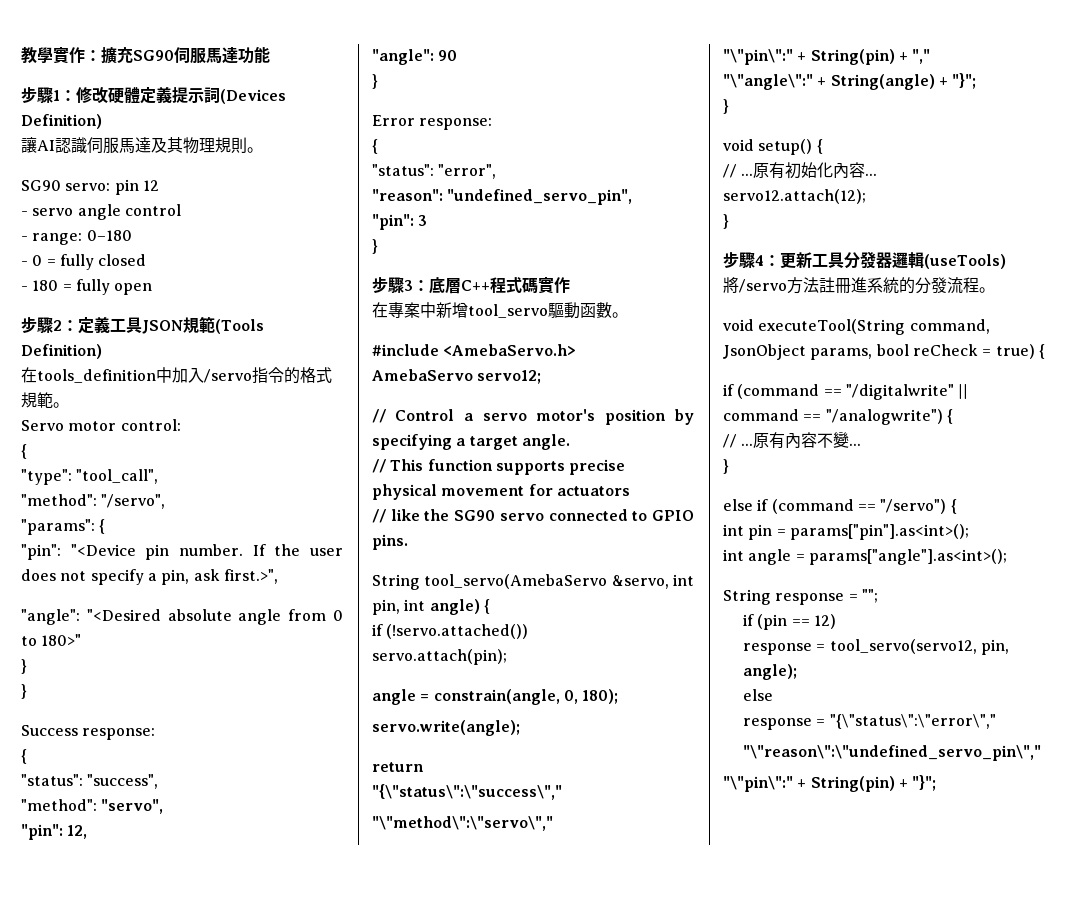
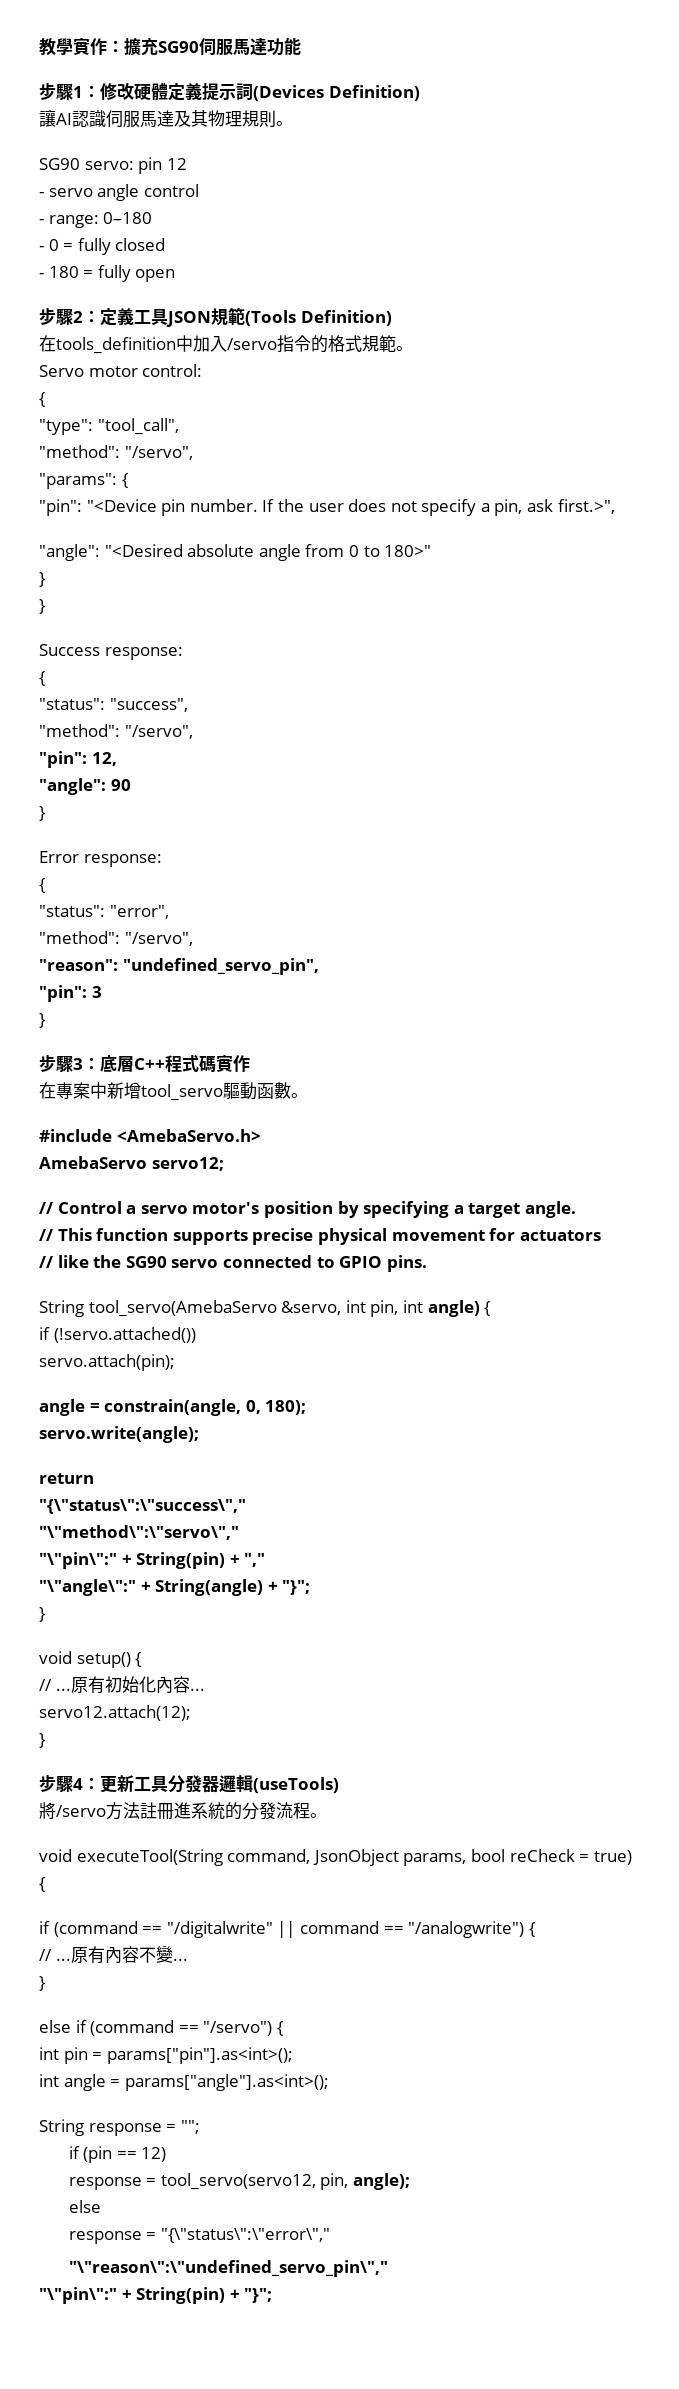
[101,799,164,814] "servo", -> [124,725,193,739] "/servo",
(497, 171) none -> [39,931,193,946] // "method": "/servo",

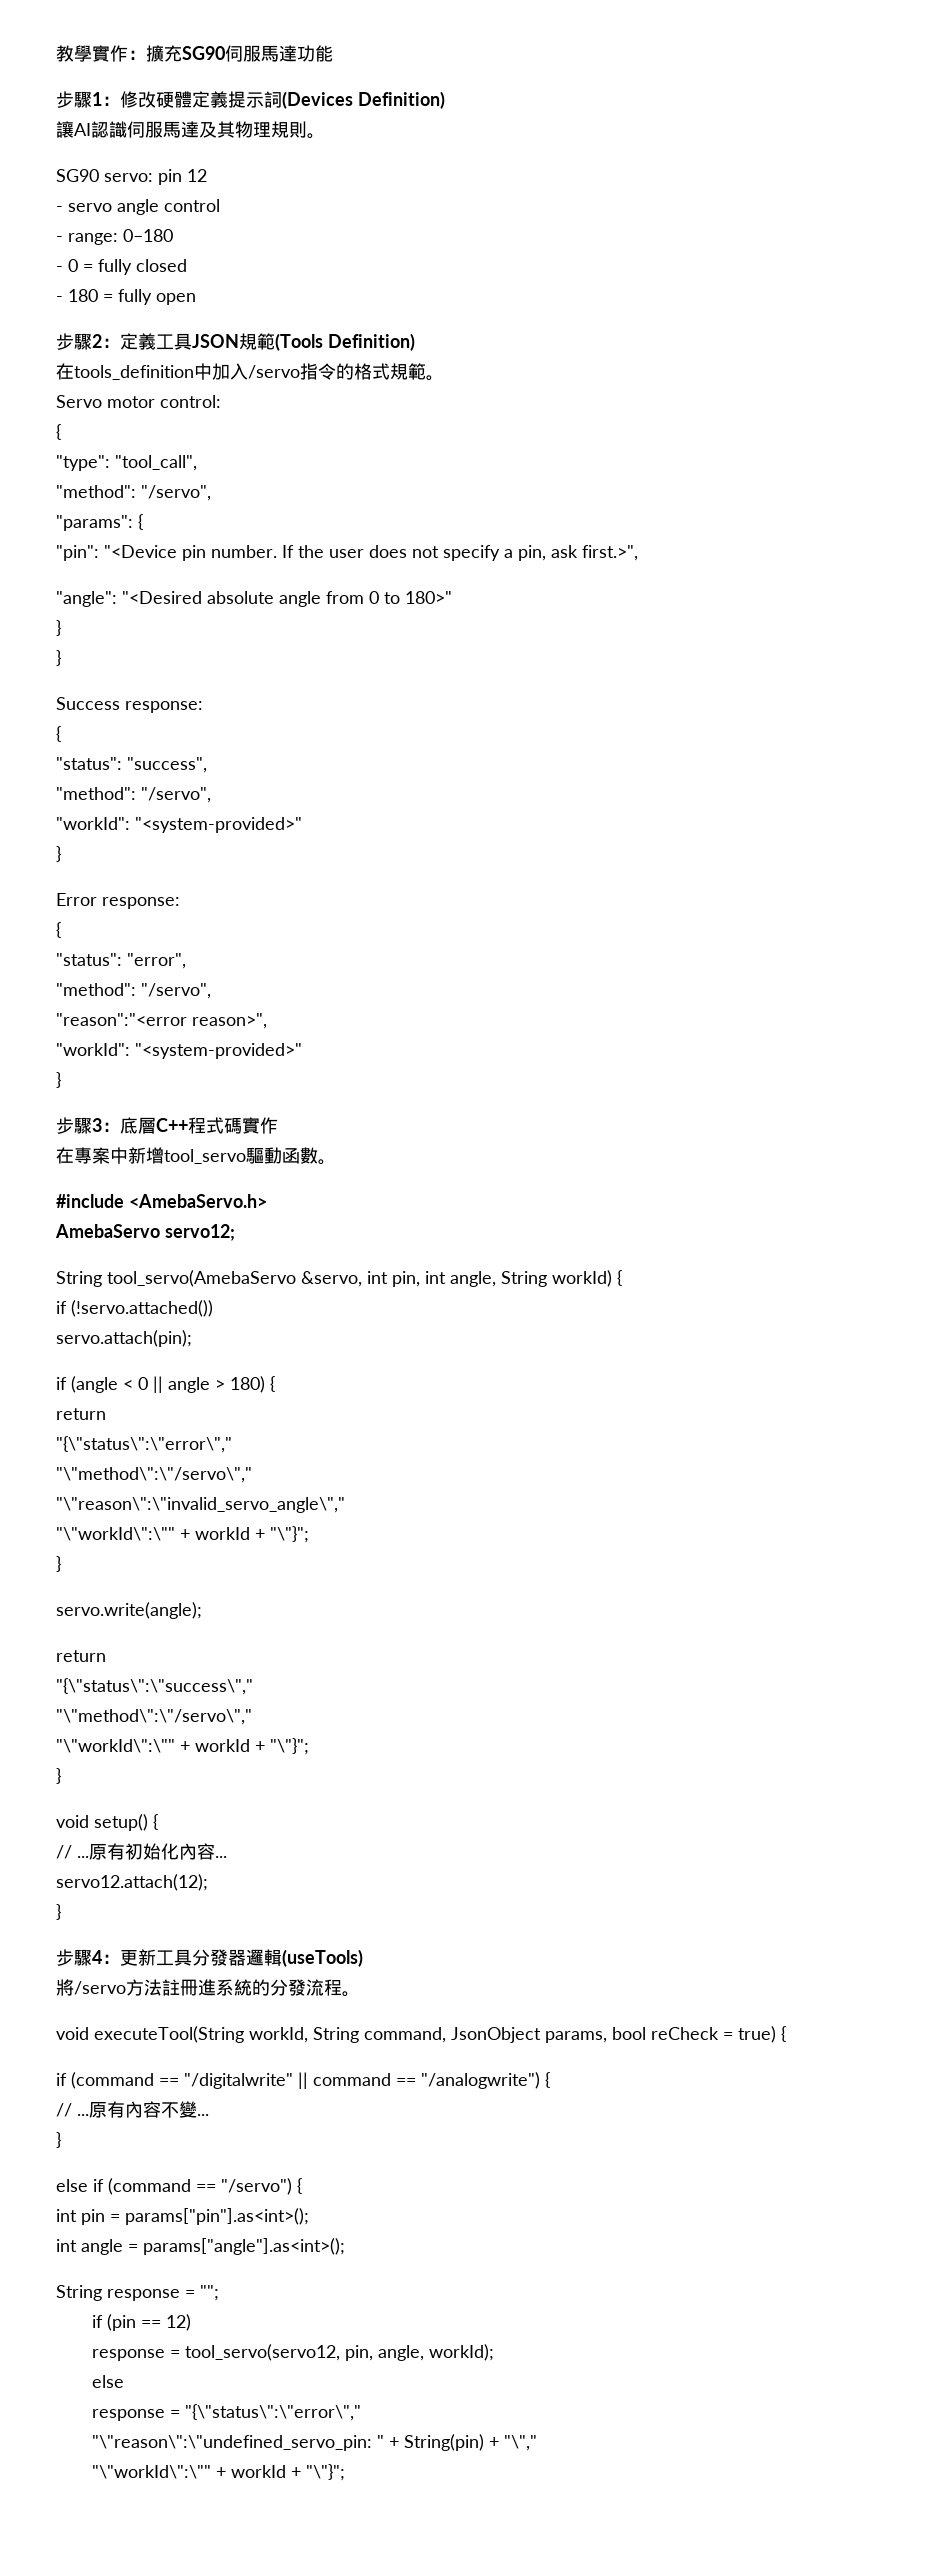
[39,751,117,768] [39,778,131,795] "pin": 12, // "angle": 90 -> [56,817,302,833] "workId": "<system-provided>"
[39,958,319,975] [39,985,102,1002] "reason": "undefined_servo_pin", // "pin": 3 -> [56,1013,267,1029] [56,1043,302,1059] "reason":"<error reason>", // "workId": "<system-provided>"
[39,1201,576,1218] [39,1228,601,1245] [39,1255,427,1272] // // Control a servo motor's position by specifying a target angle. // // This function supports precise physical movement for actuators // // like the SG90 servo connected to GPIO pins. -> (235, 1232) none
[427,1300,480,1317] angle) -> [450,1270,612,1287] angle, String workId)
[39,1399,307,1416] [39,1426,199,1443] [39,1473,94,1484] [39,1499,246,1514] [39,1525,239,1540] [39,1552,266,1569] [39,1579,311,1596] angle = constrain(angle, 0, 180); // servo.write(angle); // return // "{\"status\":\"success\"," // "\"method\":\"servo\"," // "\"pin\":" + String(pin) + "," // "\"angle\":" + String(angle) + "}"; -> [56,1376,275,1393] [56,1408,106,1420] [56,1436,232,1453] [56,1467,252,1483] [56,1497,345,1513] [56,1526,309,1543] [56,1556,61,1572] [56,1602,202,1619] [56,1650,106,1662] [56,1678,253,1695] [56,1709,252,1725] [56,1738,309,1755] if (angle < 0 || angle > 180) { // return // "{\"status\":\"error\"," // "\"method\":\"/servo\"," // "\"reason\":\"invalid_servo_angle\"," // "\"workId\":\"" + workId + "\"}"; // } // servo.write(angle); // return // "{\"status\":\"success\"," // "\"method\":\"/servo\"," // "\"workId\":\"" + workId + "\"}";
(223, 1857) none -> [249,2027,359,2043] workId, String
[352,2173,410,2190] angle); -> [377,2344,494,2361] angle, workId);
[68,2260,388,2277] [39,2287,273,2304] "\"reason\":\"undefined_servo_pin\"," // "\"pin\":" + String(pin) + "}"; -> [91,2434,537,2451] [91,2464,345,2481] "\"reason\":\"undefined_servo_pin: " + String(pin) + "\"," // "\"workId\":\"" + workId + "\"}";

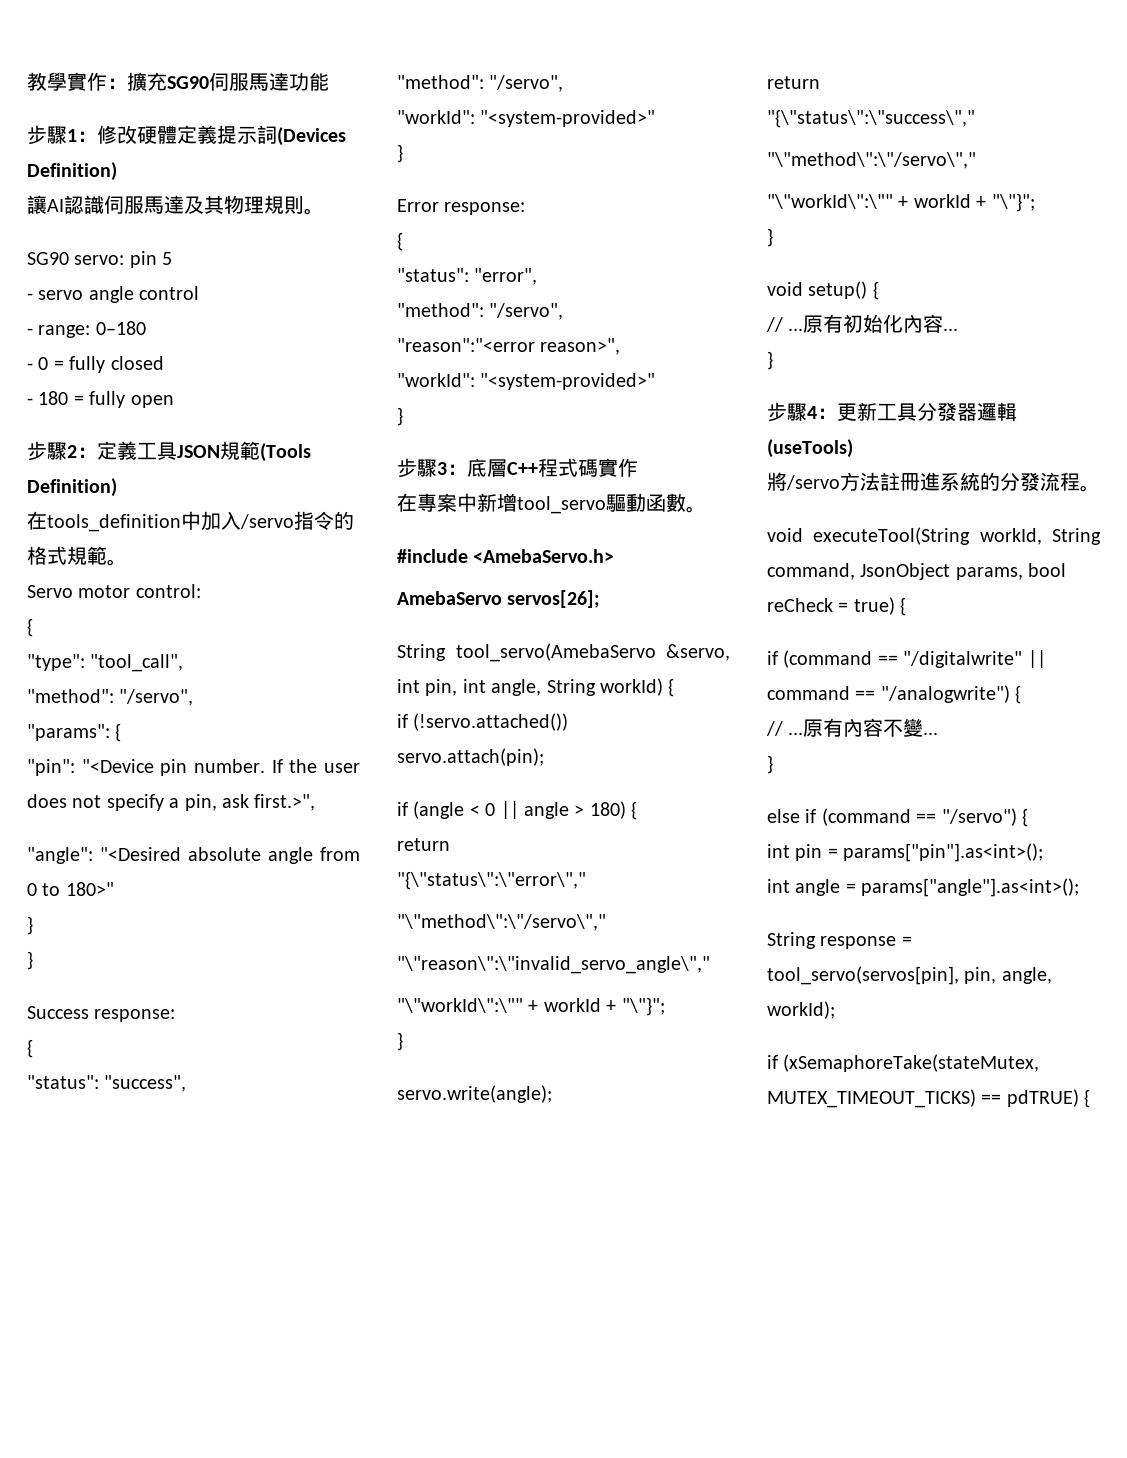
[187,169,207,182] 12 -> [162,252,173,265] 5
[165,1224,235,1241] servo12; -> [507,590,601,608] servos[26];
[56,1874,208,1891] // servo12.attach(12); -> (959, 329) none
[200,2285,219,2301] [91,2314,191,2331] [91,2344,494,2361] [91,2375,124,2388] [91,2404,361,2421] [91,2434,537,2451] [91,2464,345,2481] ""; // if (pin == 12) // response = tool_servo(servo12, pin, angle, workId); // else // response = "{\"status\":\"error\"," // "\"reason\":\"undefined_servo_pin: " + String(pin) + "\"," // "\"workId\":\"" + workId + "\"}"; -> [767,966,1052,985] [767,1001,835,1019] [767,1054,1040,1072] [767,1089,1091,1108] tool_servo(servos[pin], pin, angle, workId); // if (xSemaphoreTake(stateMutex, MUTEX_TIMEOUT_TICKS) == pdTRUE) {

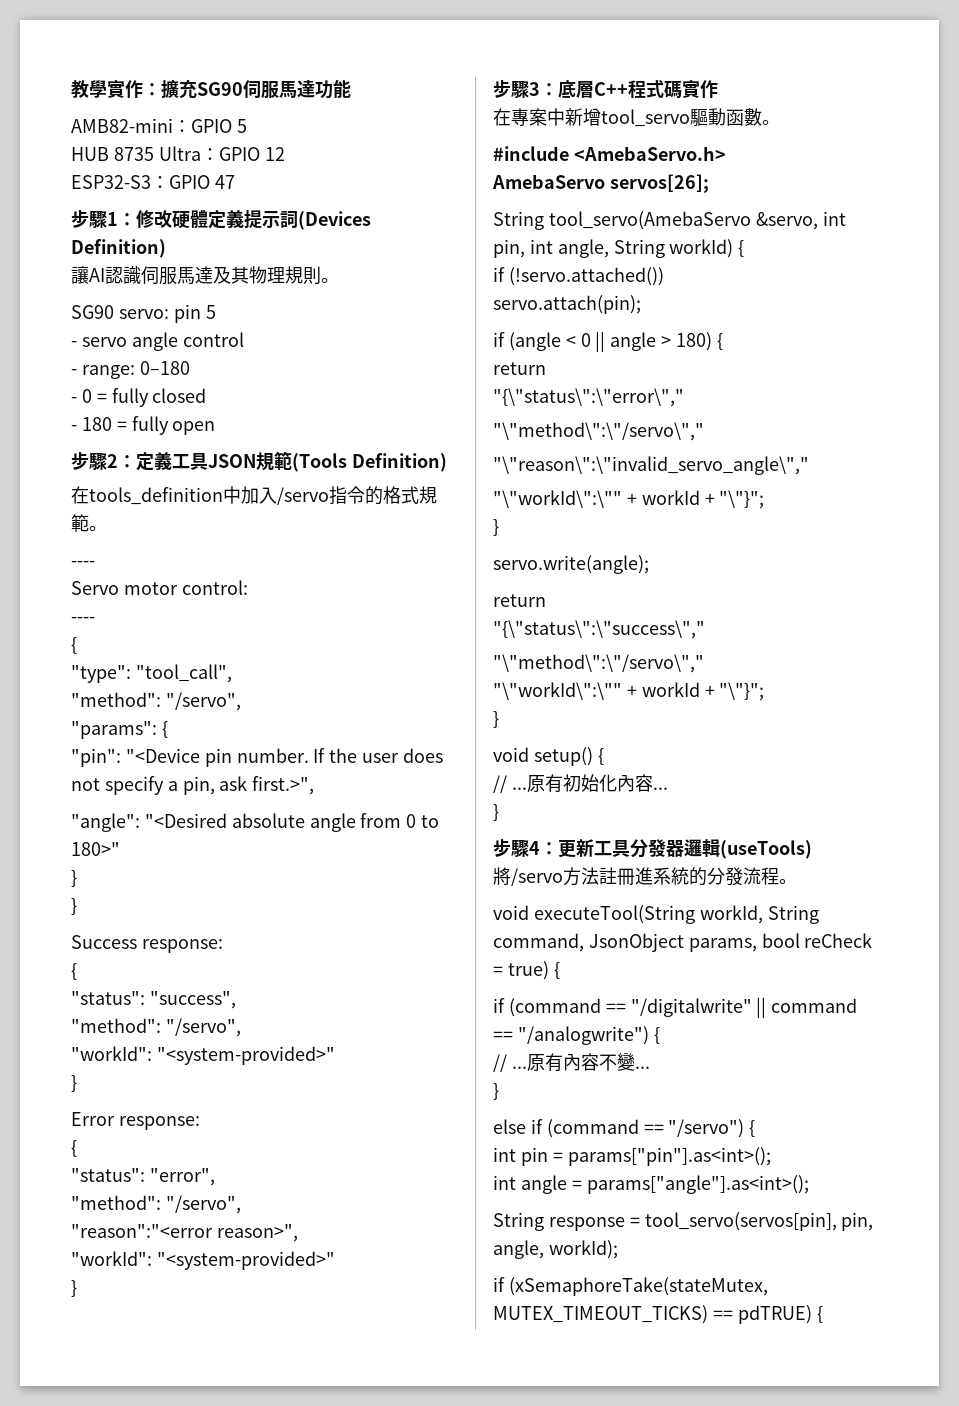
(329, 81) none -> [71,118,247,133] [71,146,285,161] [71,175,235,189] // AMB82-mini：GPIO 5 // HUB 8735 Ultra：GPIO 12 // ESP32-S3：GPIO 47
(127, 562) none -> [71,561,95,567] // ----
(201, 591) none -> [71,617,95,623] // ----

